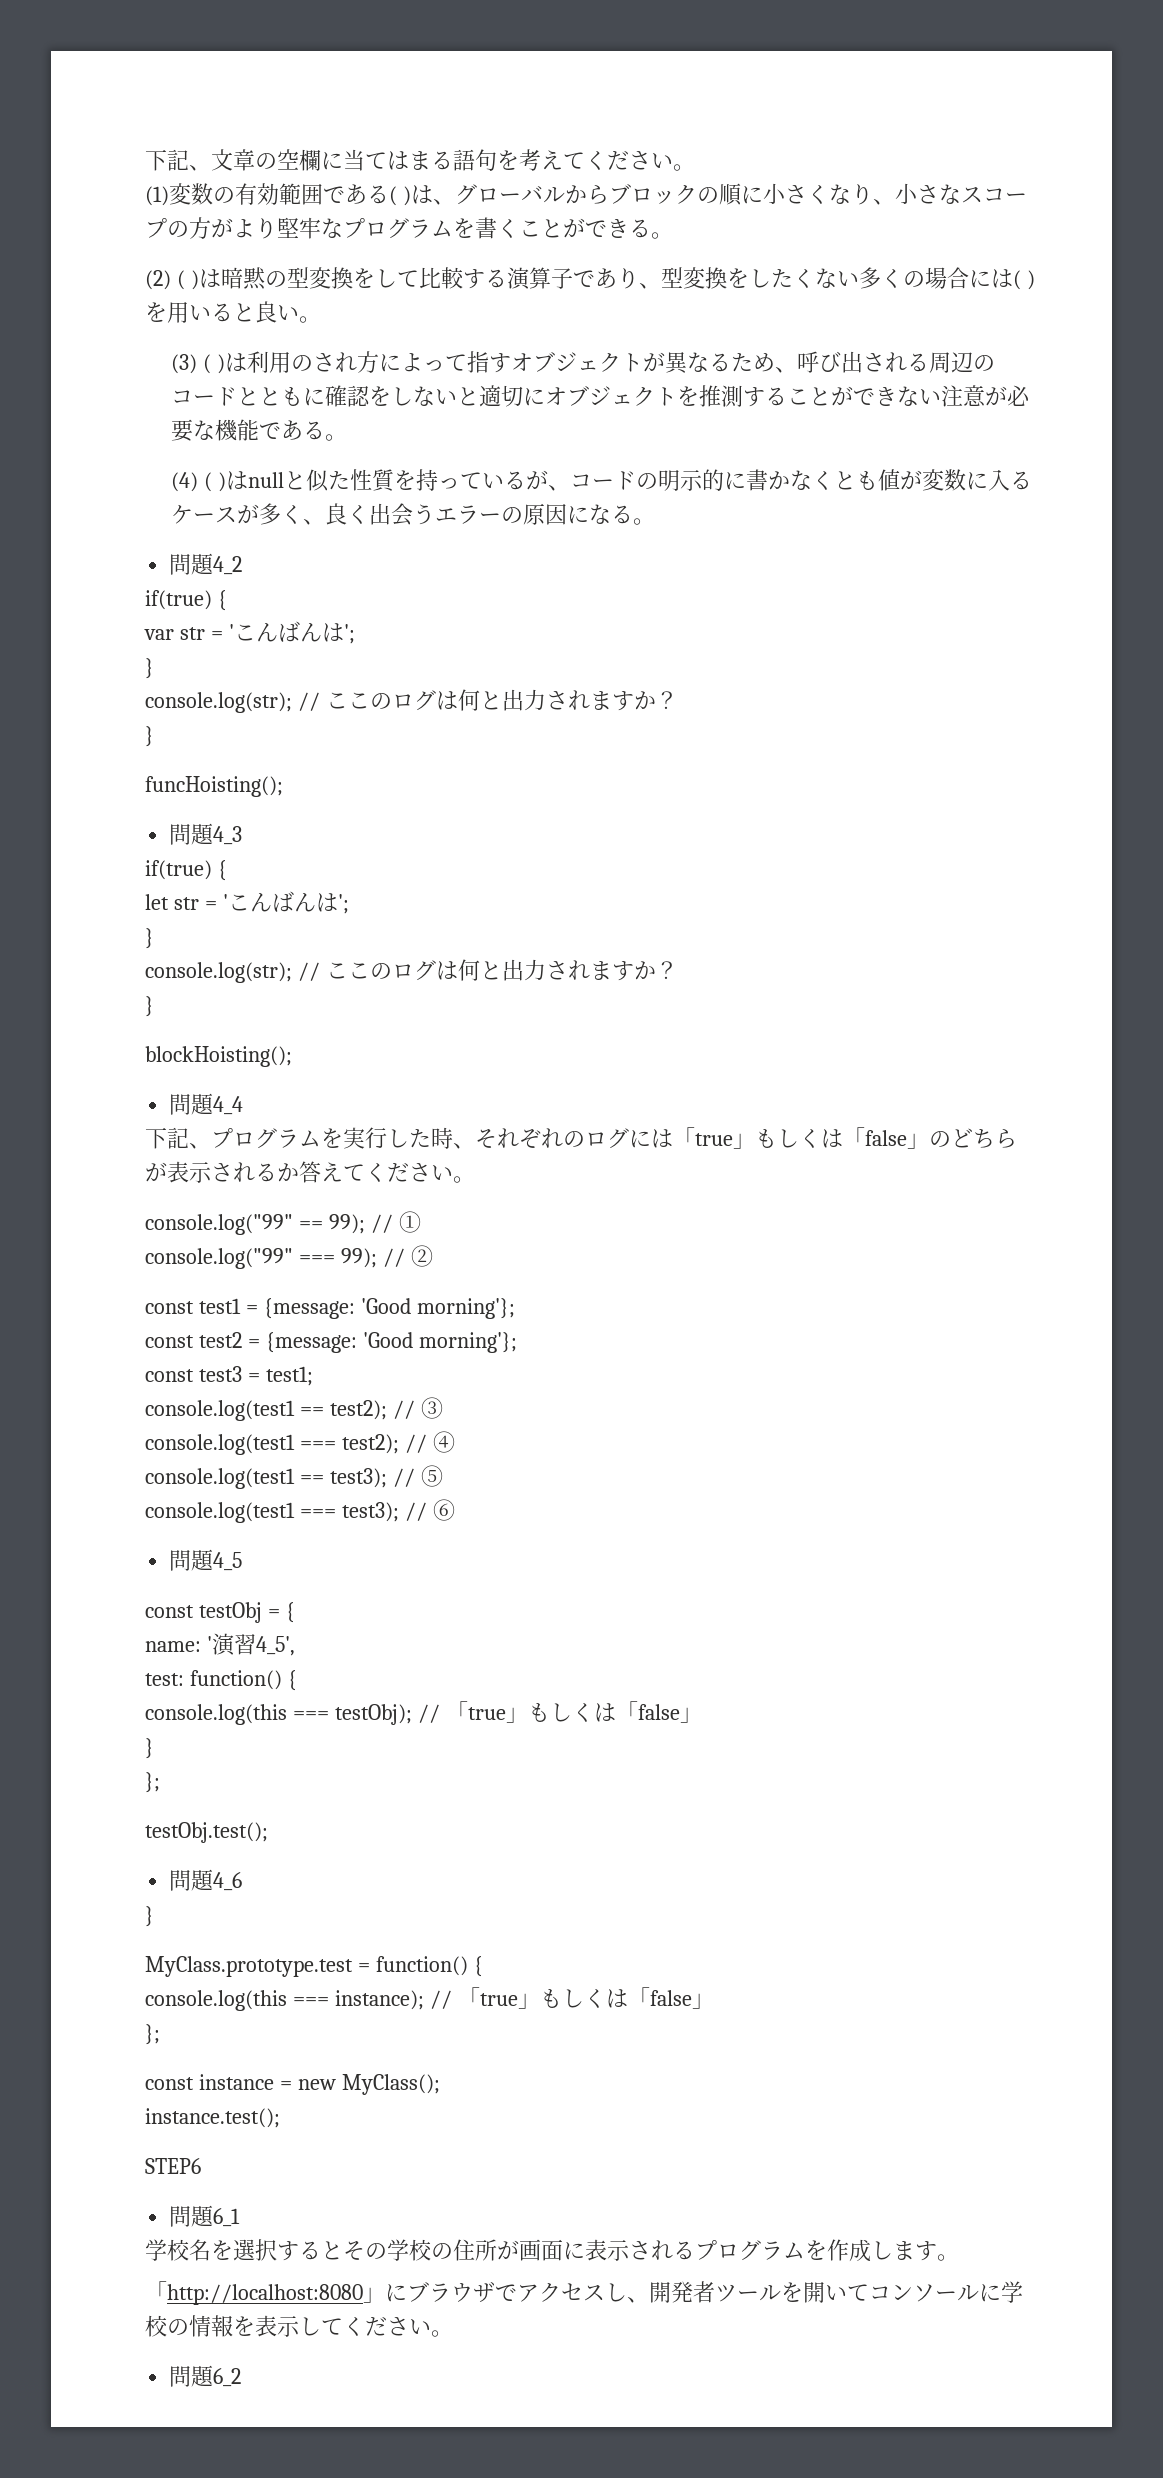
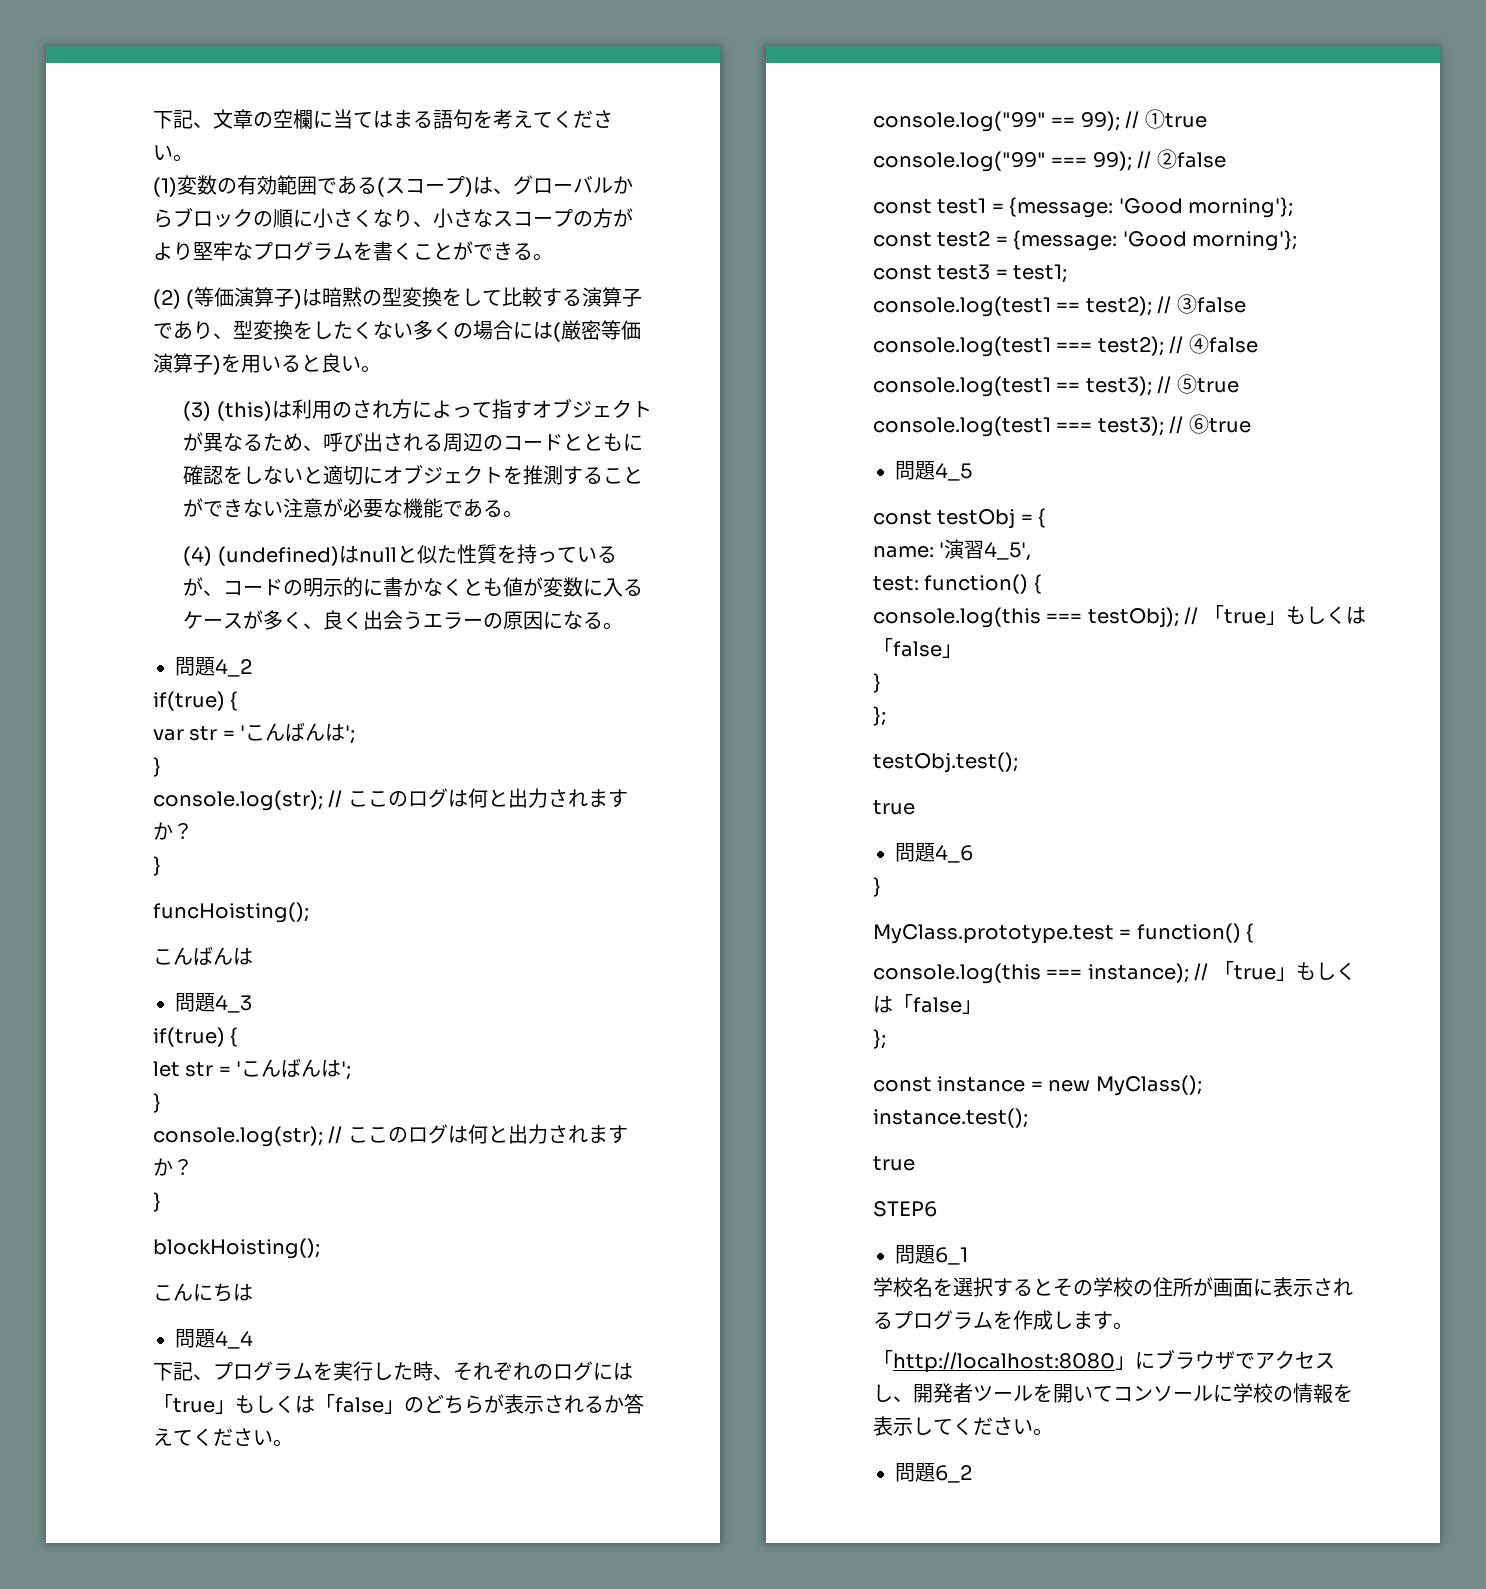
(397, 196) none -> [385,176,465,194] スコープ
(185, 280) none -> [194,287,295,307] 等価演算子
(1021, 280) none -> [561,320,641,340] [153,353,213,373] 厳密等価演算子
[202,354,225,374] ( ) -> [216,401,272,421] (this)
[203,472,226,492] ( ) -> [217,546,339,566] (undefined)
(283, 786) none -> [153,946,253,966] // こんばんは
(292, 1056) none -> [153,1283,253,1302] // こんにちは
[398,1211,421,1233] ① -> [1144,109,1207,129] ①true
[410,1245,433,1267] ② -> [1156,149,1226,169] ②false
[420,1397,443,1419] ③ -> [1176,294,1246,314] ③false
[432,1431,455,1453] ④ -> [1188,334,1258,354] ④false
[420,1465,443,1487] ⑤ -> [1176,374,1239,394] ⑤true
[432,1499,455,1521] ⑥ -> [1188,414,1251,434] ⑥true
(268, 1832) none -> [873,800,915,815] // true
(280, 2118) none -> [873,1156,915,1171] // true

